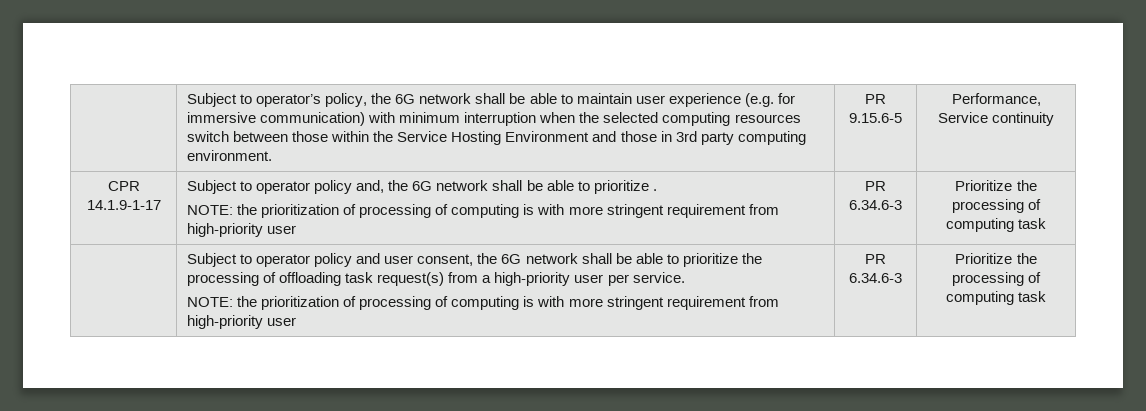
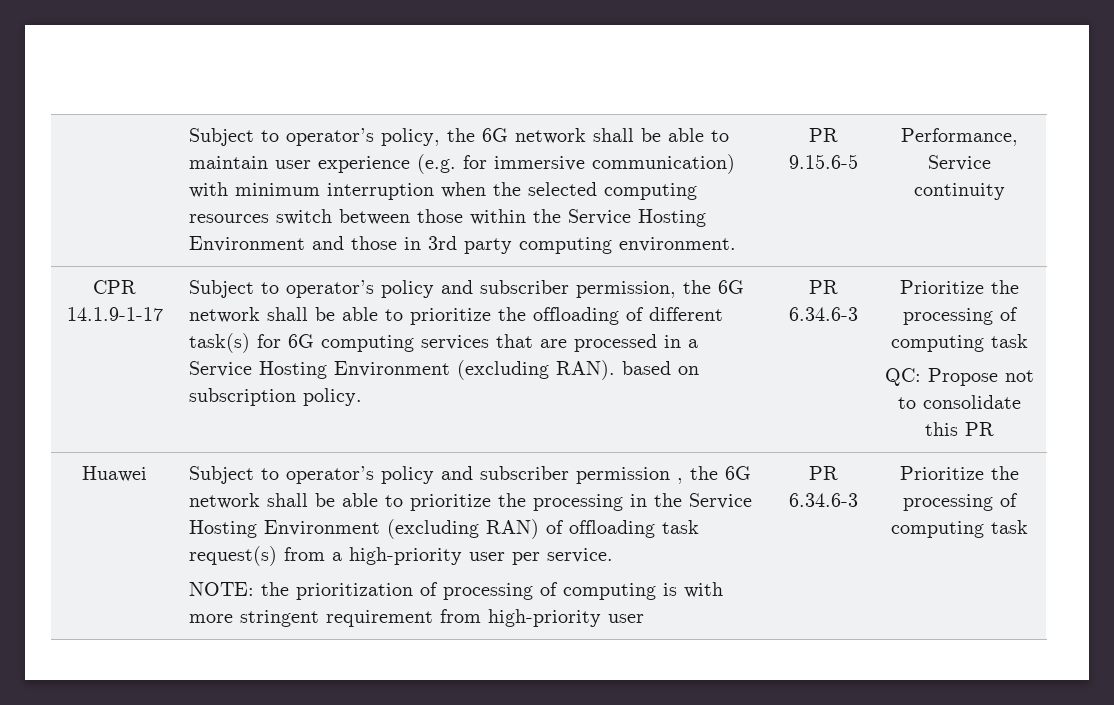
[256,180,657,194] [187,204,779,218] [187,223,297,237] [865,181,886,191] [849,200,902,210] [955,180,1037,191] [951,199,1042,213] [945,218,1047,232] [187,253,474,267] operator policy and, the 6G network shall be able to prioritize . // NOTE: the prioritization of processing of computing is with more stringent requirement from high-priority user | PR 6.34.6-3 | Prioritize the processing of computing task // | Subject to operator policy and user consent, -> [285,280,744,298] [188,307,723,325] [188,333,698,353] [188,360,699,380] [188,388,362,406] [809,280,838,294] [789,307,858,321] [900,280,1019,294] [903,307,1018,325] [891,334,1028,352] [885,368,1034,386] [898,395,1021,409] [925,422,994,436] [82,466,147,482] [188,466,683,484] operator’s policy and subscriber permission, the 6G network shall be able to prioritize the offloading of different task(s) for 6G computing services that are processed in a Service Hosting Environment (excluding RAN). based on subscription policy. | PR 6.34.6-3 | Prioritize the processing of computing task // QC: Propose not to consolidate this PR // Huawei | Subject to operator’s policy and subscriber permission ,
(260, 279) none -> [629,493,752,509] [188,519,539,539] in the Service Hosting Environment (excluding RAN)

